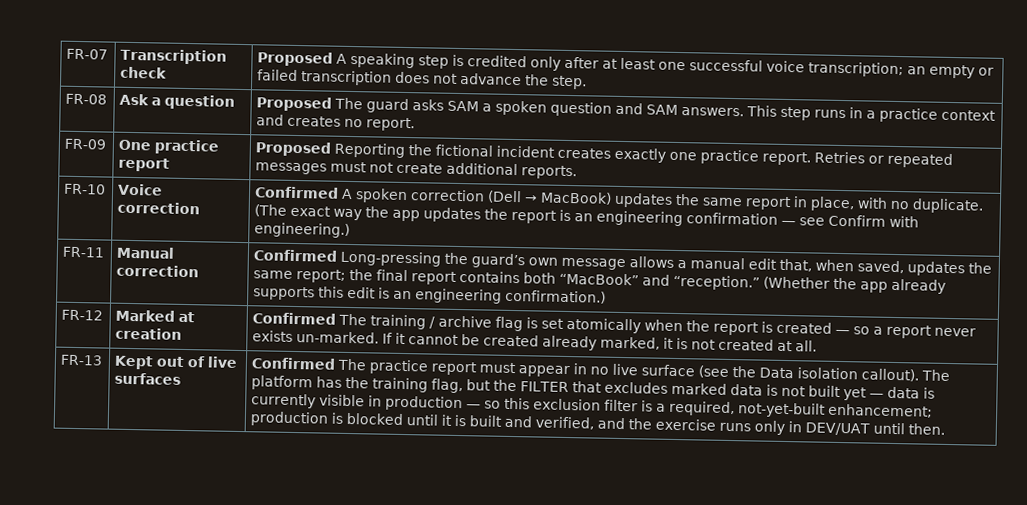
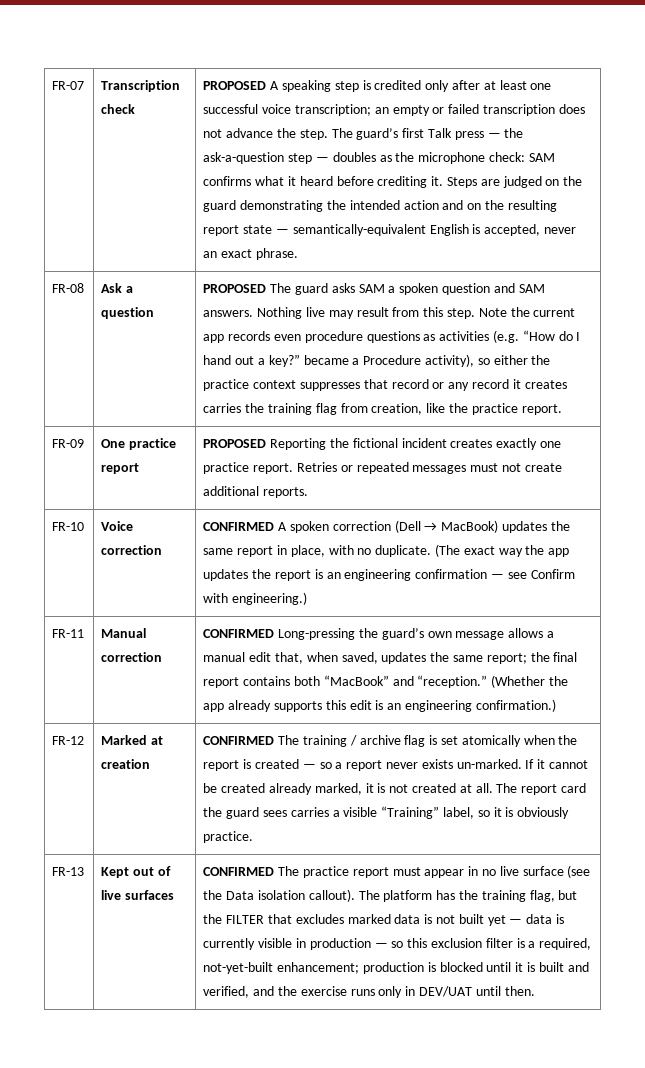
[257,51,334,67] Proposed -> [203,81,267,90] PROPOSED
(588, 82) none -> [331,128,524,140] [203,152,555,164] [203,176,583,188] [203,200,557,212] [203,224,576,236] [203,248,299,260] The guard’s first Talk press — the ask-a-question step — doubles as the microphone check: SAM confirms what it heard before crediting it. Steps are judged on the guard demonstrating the intended action and on the resulting report state — semantically-equivalent English is accepted, never an exact phrase.
[256,96,333,112] Proposed -> [203,284,267,293] PROPOSED
[746,105,997,123] [256,114,364,128] This step runs in a practice context and creates no -> [257,307,576,319] [203,330,581,343] [203,354,551,367] [203,379,567,391] [203,403,518,415] Nothing live may result from this step. Note the current app records even procedure questions as activities (e.g. “How do I hand out a key?” became a Procedure activity), so either the practice context suppresses that record or any record it creates carries the training flag from creation, like the practice
[255,141,332,157] Proposed -> [203,439,267,448] PROPOSED
[254,186,340,199] Confirmed -> [203,522,275,531] CONFIRMED
[253,249,339,262] Confirmed -> [203,629,275,638] CONFIRMED
[252,312,337,325] Confirmed -> [203,736,275,745] CONFIRMED
(818, 346) none -> [496,783,586,795] [203,806,570,819] [203,831,254,843] The report card the guard sees carries a visible “Training” label, so it is obviously practice.
[251,357,337,370] Confirmed -> [203,867,275,876] CONFIRMED

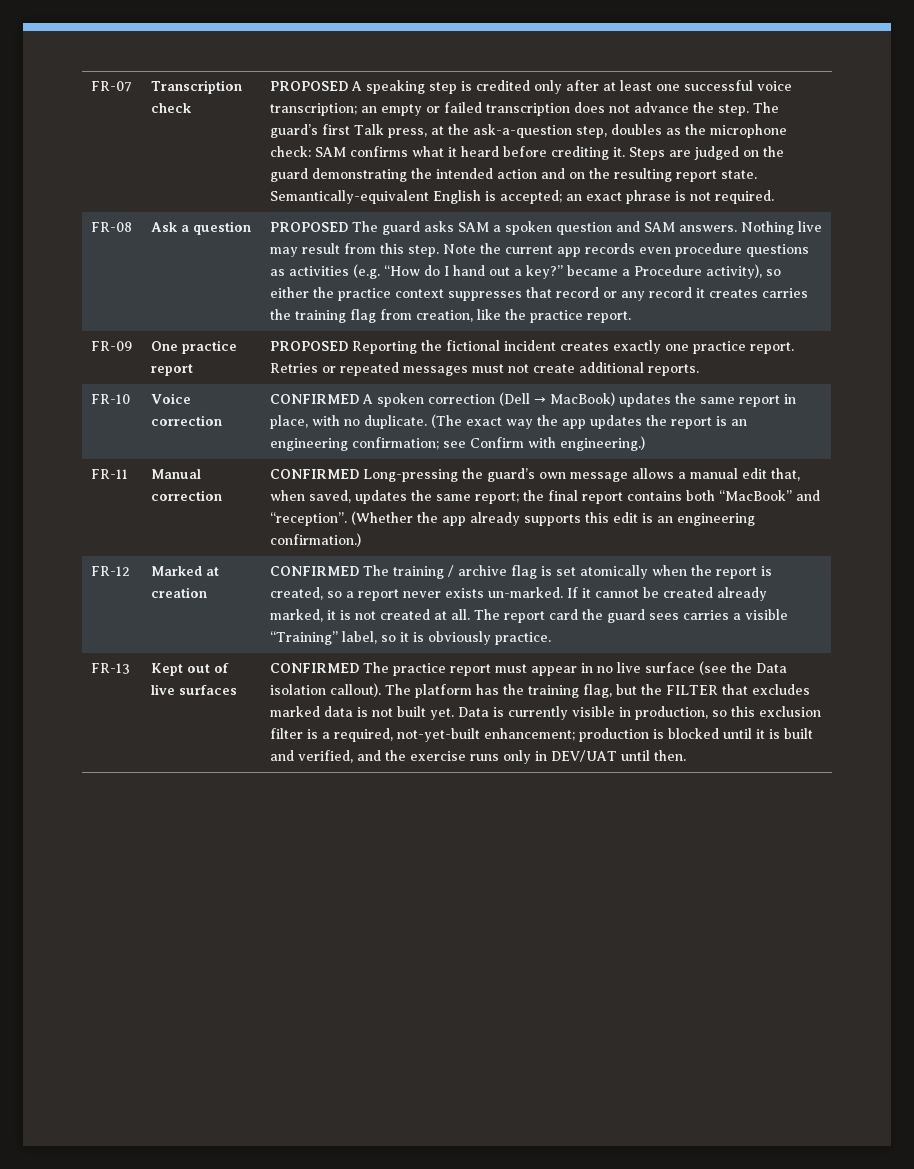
[454,128,524,140] [203,152,330,164] press — the ask-a-question step — -> [388,124,608,138] press, at the ask-a-question step,
[243,224,576,236] [203,248,299,260] state — semantically-equivalent English is accepted, never an exact phrase. -> [721,170,758,179] [270,190,775,204] state. Semantically-equivalent English is accepted; an exact phrase is not required.
[415,569,504,579] confirmation — -> [352,437,440,450] confirmation;
[417,675,488,688] “reception.” -> [270,512,348,526] “reception”.
[255,759,316,769] created — -> [270,587,324,600] created,
[487,914,553,926] yet — data -> [430,707,490,720] yet. Data
[309,938,388,950] production — -> [635,706,709,720] production,

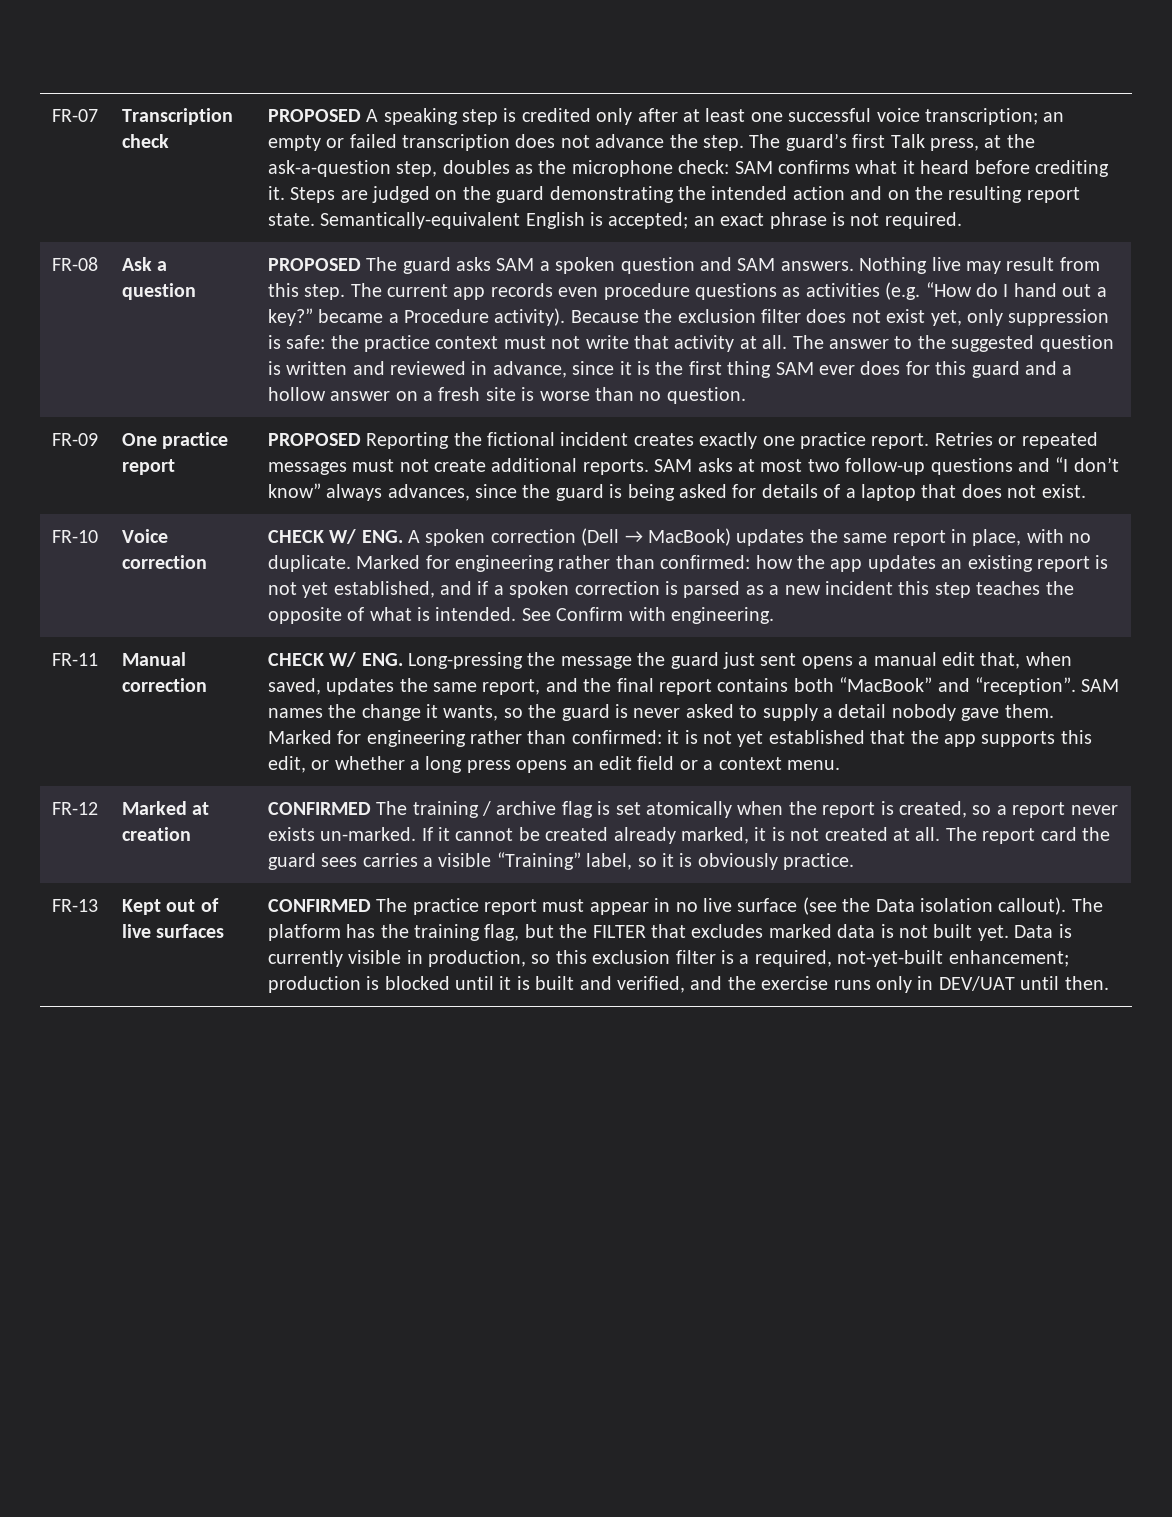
[443,243,502,254] Note the -> [350,283,382,297] The
[706,264,782,279] [270,287,809,301] [270,309,632,323] activity), so either the practice context suppresses that record or any record it creates carries the training flag from creation, like the practice report. -> [494,308,1110,326] [267,335,1114,352] [267,361,1073,378] [267,387,746,404] activity). Because the exclusion filter does not exist yet, only suppression is safe: the practice context must not write that activity at all. The answer to the suggested question is written and reviewed in advance, since it is the first thing SAM ever does for this guard and a hollow answer on a fresh site is worse than no question.
(700, 370) none -> [654,457,1119,475] [267,483,1086,501] SAM asks at most two follow-up questions and “I don’t know” always advances, since the guard is being asked for details of a laptop that does not exist.
[270,394,360,404] CONFIRMED -> [267,529,403,544] CHECK W/ ENG.
[431,414,748,429] [270,437,467,451] (The exact way the app updates the report is an engineering confirmation; see -> [356,555,1109,572] [267,581,1074,598] [267,607,551,624] Marked for engineering rather than confirmed: how the app updates an existing report is not yet established, and if a spoken correction is parsed as a new incident this step teaches the opposite of what is intended. See
[560,436,646,451] engineering.) -> [670,607,774,624] engineering.
[270,468,675,482] CONFIRMED Long-pressing the guard’s own message allows -> [267,652,853,669] CHECK W/ ENG. Long-pressing the message the guard just sent opens
[475,492,520,504] report; -> [482,678,578,695] report, and
[351,511,521,526] (Whether the app already -> [1081,679,1120,692] [267,704,1054,721] [267,730,976,747] SAM names the change it wants, so the guard is never asked to supply a detail nobody gave them. Marked for engineering rather than confirmed: it is not yet established that the app
[613,512,756,526] [270,533,362,547] edit is an engineering confirmation.) -> [267,756,840,773] edit, or whether a long press opens an edit field or a context menu.

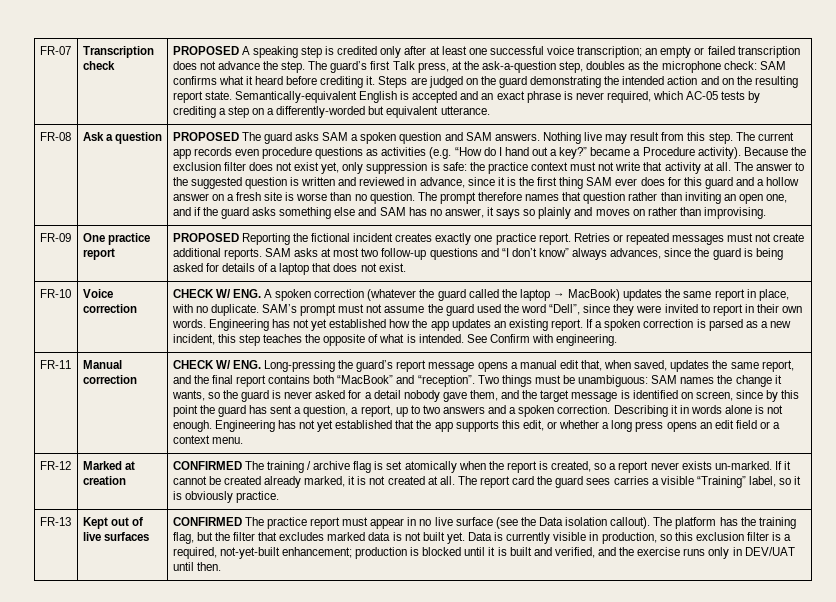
[608,212,689,229] accepted; -> [412,91,479,103] accepted and
[850,212,962,229] not required. -> [575,91,761,103] [172,106,490,118] never required, which AC-05 tests by crediting a step on a differently-worded but equivalent utterance.
(746, 395) none -> [417,192,787,204] [172,207,766,219] The prompt therefore names that question rather than inviting an open one, and if the guard asks something else and SAM has no answer, it says so plainly and moves on rather than improvising.
[581,528,620,546] (Dell -> [367,289,550,301] (whatever the guard called the laptop
[356,555,751,572] Marked for engineering rather than confirmed: -> [262,304,803,316] [171,319,387,331] SAM’s prompt must not assume the guard used the word “Dell”, since they were invited to report in their own words. Engineering has not yet established
[1036,555,1109,572] [267,581,489,598] report is not yet established, and if -> [550,319,594,331] report. If
[824,581,893,595] incident -> [172,334,215,345] incident,
[560,652,797,669] message the guard just sent -> [356,360,475,372] guard’s report message
(1076, 686) none -> [477,375,649,387] Two things must be unambiguous:
[739,704,818,721] to supply -> [348,390,362,399] for
[1004,704,1054,718] [267,730,698,747] them. Marked for engineering rather than confirmed: it is -> [469,390,800,402] [172,405,784,417] [172,420,296,432] them, and the target message is identified on screen, since by this point the guard has sent a question, a report, up to two answers and a spoken correction. Describing it in words alone is not enough. Engineering has
[592,925,646,938] FILTER -> [233,532,256,541] filter

